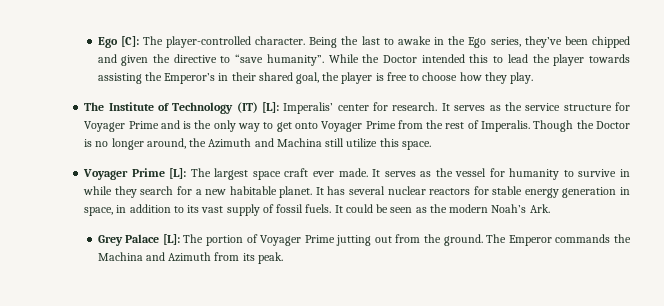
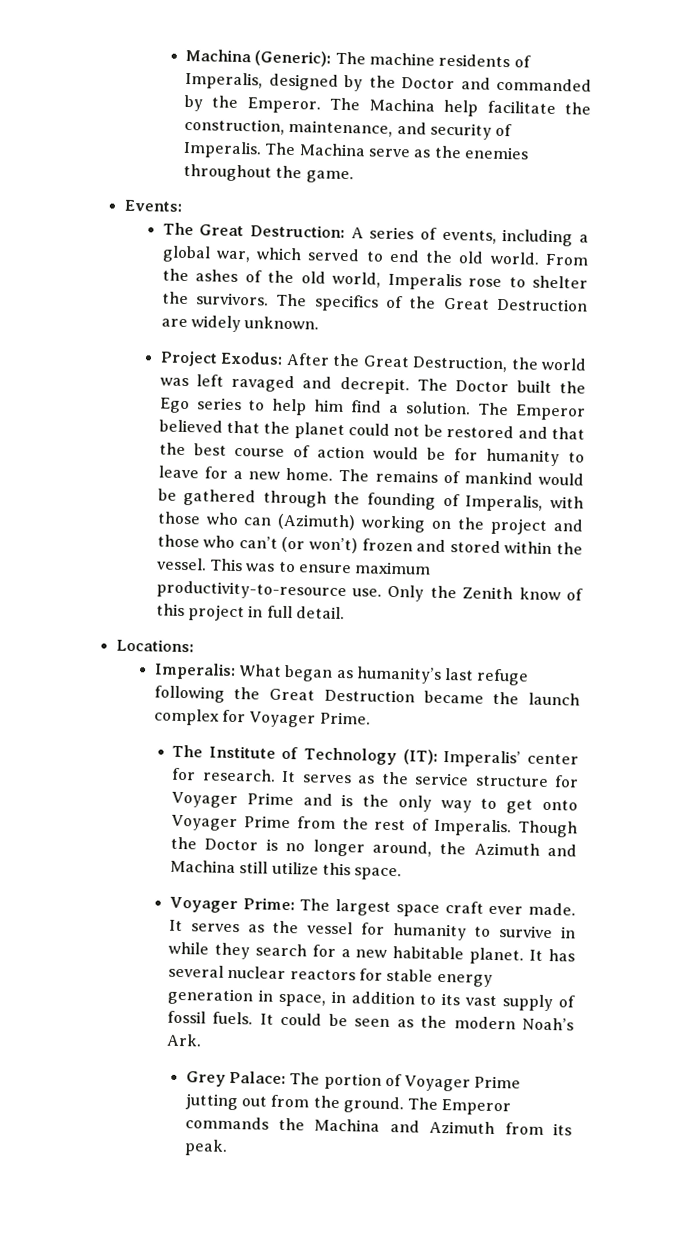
[97,36,630,48] [97,54,630,66] [97,72,534,84] Ego [C]: The player-controlled character. Being the last to awake in the Ego series, they’ve been chipped and given the directive to “save humanity”. While the Doctor intended this to lead the player towards assisting the Emperor’s in their shared goal, the player is free to choose how they play. -> [185,48,531,68] [185,71,592,92] [184,94,591,117] [184,117,513,140] [183,140,529,160] [183,163,354,184] [123,199,182,212] [162,222,589,247] [161,245,589,266] [161,268,588,291] [161,291,588,312] [160,315,320,333] [159,350,587,373] [159,374,586,395] [158,397,586,421] [158,419,586,440] [158,442,585,467] [157,465,584,486] [157,488,585,512] [156,511,584,535] [156,534,583,555] [155,557,432,575] [155,580,583,602] [155,603,345,622] [115,638,194,653] [153,662,530,686] [153,685,580,706] [153,708,371,728] Machina (Generic): The machine residents of Imperalis, designed by the Doctor and commanded by the Emperor. The Machina help facilitate the construction, maintenance, and security of Imperalis. The Machina serve as the enemies throughout the game. // Events: // The Great Destruction: A series of events, including a global war, which served to end the old world. From the ashes of the old world, Imperalis rose to shelter the survivors. The specifics of the Great Destruction are widely unknown. // Project Exodus: After the Great Destruction, the world was left ravaged and decrepit. The Doctor built the Ego series to help him find a solution. The Emperor believed that the planet could not be restored and that the best course of action would be for humanity to leave for a new home. The remains of mankind would be gathered through the founding of Imperalis, with those who can (Azimuth) working on the project and those who can’t (or won’t) frozen and stored within the vessel. This was to ensure maximum productivity-to-resource use. Only the Zenith know of this project in full detail. // Locations: // Imperalis: What began as humanity’s last refuge following the Great Destruction became the launch complex for Voyager Prime.
[236,102,280,113] (IT) [L]: -> [402,749,438,765] (IT):
[131,168,187,179] Prime [L]: -> [242,897,295,911] Prime:
[125,234,180,245] Palace [L]: -> [228,1070,286,1085] Palace:

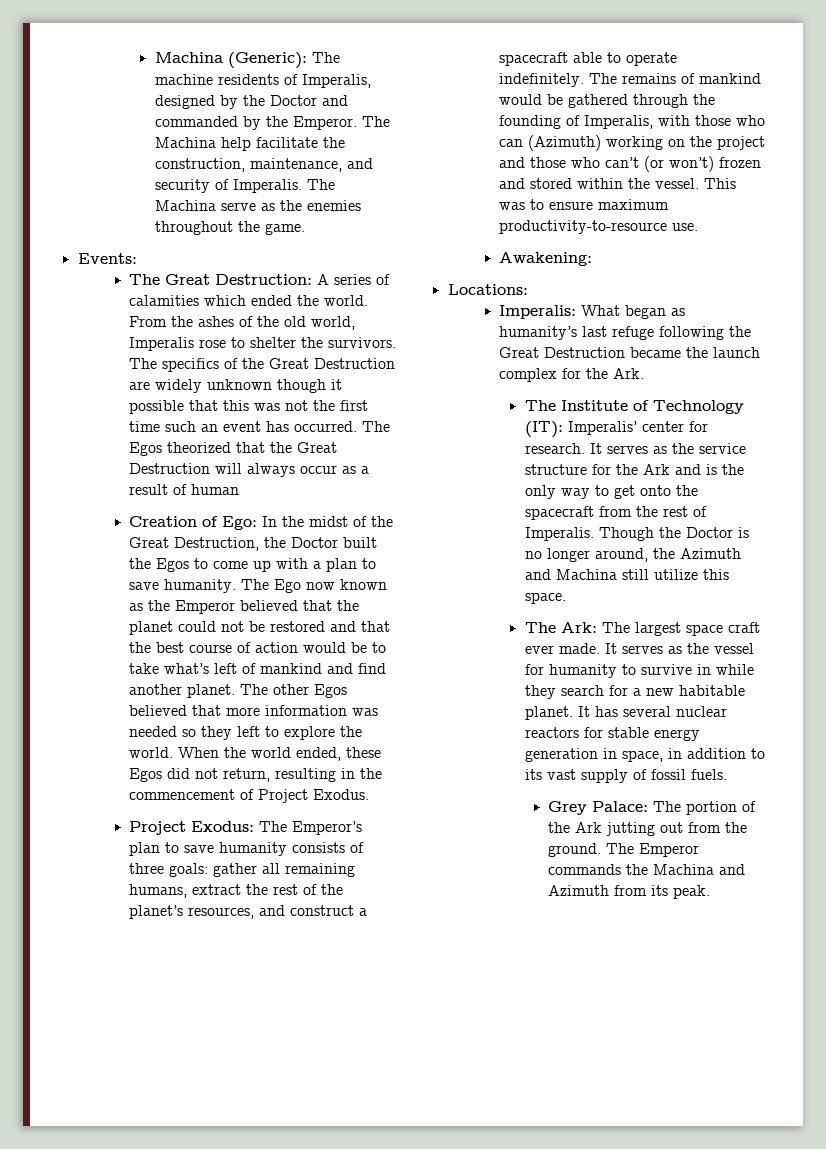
[441,229,589,247] [161,245,485,264] events, including a global war, which served to end the old -> [128,295,319,306] calamities which ended the
[244,316,320,330] [159,350,587,373] [159,374,586,395] [158,397,510,416] unknown. // Project Exodus: After the Great Destruction, the world was left ravaged and decrepit. The Doctor built the Ego series to help him find a solution. The -> [206,379,342,393] [128,400,368,414] [128,421,390,432] [128,442,337,456] [128,463,369,477] [128,484,239,495] [128,516,393,530] [128,537,377,551] [128,558,376,572] [128,579,387,593] [128,600,170,611] unknown though it possible that this was not the first time such an event has occurred. The Egos theorized that the Great Destruction will always occur as a result of human // Creation of Ego: In the midst of the Great Destruction, the Doctor built the Egos to come up with a plan to save humanity. The Ego now known as the
[454,448,585,467] [157,465,334,481] for humanity to leave for a new home. -> [371,642,386,653] [128,663,386,674] [128,684,347,698] [128,705,378,716] [128,726,362,740] [128,747,381,761] [128,768,382,782] [128,789,369,803] [128,821,362,835] [128,842,364,856] [128,863,355,877] [128,884,343,898] [128,905,367,919] [498,52,677,66] [498,73,584,87] to take what’s left of mankind and find another planet. The other Egos believed that more information was needed so they left to explore the world. When the world ended, these Egos did not return, resulting in the commencement of Project Exodus. // Project Exodus: The Emperor’s plan to save humanity consists of three goals: gather all remaining humans, extract the rest of the planet’s resources, and construct a spacecraft able to operate indefinitely.
[387,584,583,602] [155,603,345,622] Only the Zenith know of this project in full detail. -> [498,252,592,266] // Awakening:
[249,711,371,728] Voyager Prime. -> [585,368,644,379] the Ark.
[171,791,294,809] Voyager Prime -> [615,464,670,475] the Ark
[171,814,291,832] Voyager Prime -> [675,485,698,496] [524,506,594,520] the spacecraft
[169,896,295,914] Voyager Prime: -> [524,622,597,633] The Ark:
[259,1012,574,1031] [166,1033,203,1047] It could be seen as the modern Noah’s Ark. -> (727, 774) none
[404,1075,522,1092] Voyager Prime -> [548,822,603,833] the Ark

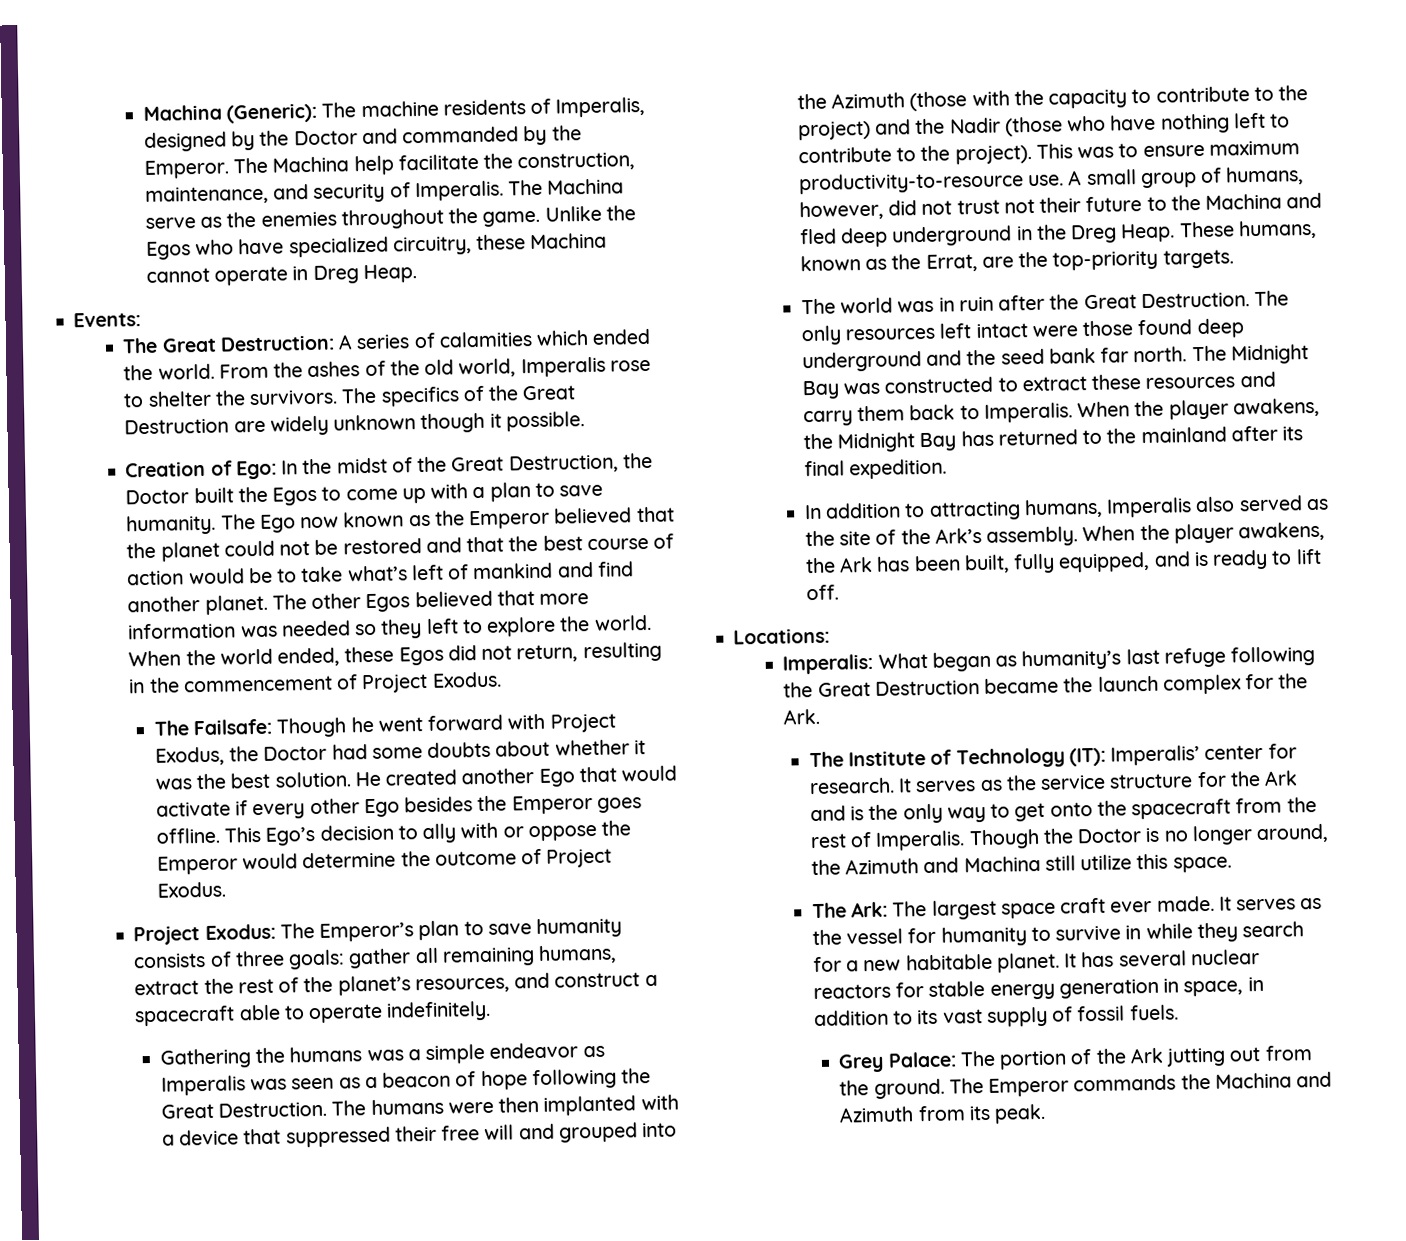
(305, 229) none -> [544,205,636,222] [145,232,608,260] [145,264,417,286] Unlike the Egos who have specialized circuitry, these Machina cannot operate in Dreg Heap.
[128,400,368,414] [128,421,390,432] [128,442,337,456] [128,463,369,477] [128,484,239,495] possible that this was not the first time such an event has occurred. The Egos theorized that the Great Destruction will always occur as a result of human -> [505,411,585,432] possible.
(369, 794) none -> [153,713,616,738] [154,739,646,766] [154,765,678,790] [155,795,642,820] [155,820,632,846] [156,848,613,875] [156,881,226,898] // The Failsafe: Though he went forward with Project Exodus, the Doctor had some doubts about whether it was the best solution. He created another Ego that would activate if every other Ego besides the Emperor goes offline. This Ego’s decision to ally with or oppose the Emperor would determine the outcome of Project Exodus.
[588,73,761,84] [498,94,715,108] [498,115,765,129] [498,135,765,151] [498,156,761,172] [498,178,699,189] The remains of mankind would be gathered through the founding of Imperalis, with those who can (Azimuth) working on the project and those who can’t (or won’t) frozen and stored within the vessel. -> [159,1042,605,1069] [160,1068,652,1096] [160,1094,679,1119] [161,1122,678,1148] [796,85,1309,112] [797,112,1291,141] [797,145,1032,165] // Gathering the humans was a simple endeavor as Imperalis was seen as a beacon of hope following the Great Destruction. The humans were then implanted with a device that suppressed their free will and grouped into the Azimuth (those with the capacity to contribute to the project) and the Nadir (those who have nothing left to contribute to the project).
[498,252,592,266] // Awakening: -> [1067,166,1305,189] [798,192,1323,221] [798,219,1317,248] [799,249,1234,272] [800,290,1290,315] [800,318,1244,346] [801,344,1309,373] [801,371,1276,400] [802,397,1320,427] [802,425,1304,453] [803,458,948,480] [803,495,1329,521] [804,521,1326,547] [804,548,1322,574] [805,584,839,601] A small group of humans, however, did not trust not their future to the Machina and fled deep underground in the Dreg Heap. These humans, known as the Errat, are the top-priority targets. // The world was in ruin after the Great Destruction. The only resources left intact were those found deep underground and the seed bank far north. The Midnight Bay was constructed to extract these resources and carry them back to Imperalis. When the player awakens, the Midnight Bay has returned to the mainland after its final expedition. // In addition to attracting humans, Imperalis also served as the site of the Ark’s assembly. When the player awakens, the Ark has been built, fully equipped, and is ready to lift off.

